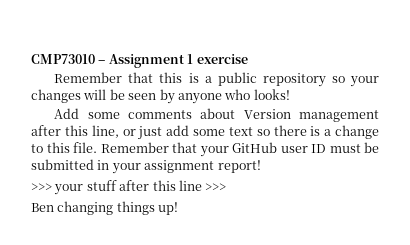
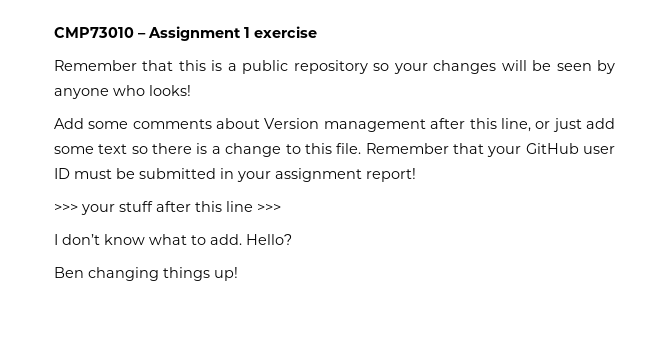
(227, 187) none -> [54,234,292,245] // I don’t know what to add. Hello?

